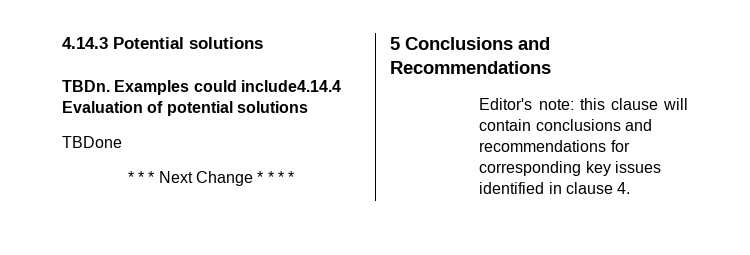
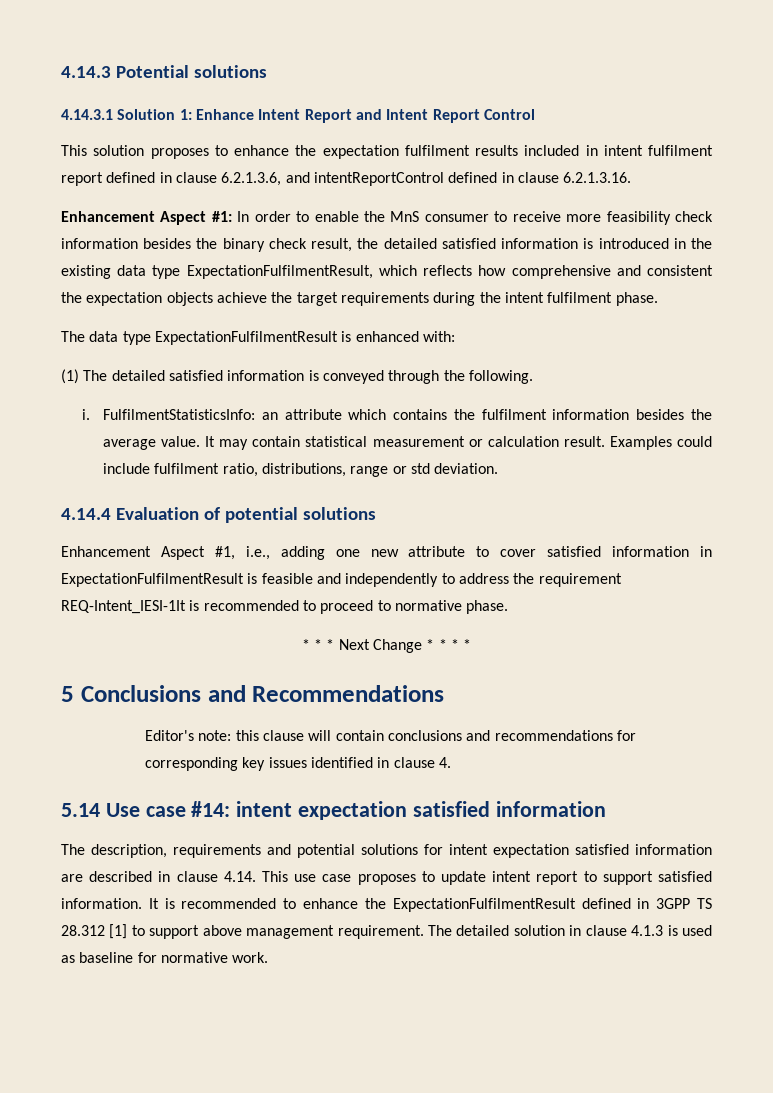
[62,80,341,95] [62,101,308,116] [62,136,122,148] TBDn. Examples could include4.14.4 Evaluation of potential solutions // TBDone -> [61,109,535,123] [61,145,713,159] [61,172,632,186] [61,211,714,225] [61,238,713,252] [61,265,713,279] [61,292,658,306] [61,331,455,345] [61,369,533,384] [81,409,713,420] [102,436,713,450] [102,463,499,477] [61,507,376,523] [61,546,712,560] [61,573,622,587] [61,600,509,614] 4.14.3.1 Solution 1: Enhance Intent Report and Intent Report Control // This solution proposes to enhance the expectation fulfilment results included in intent fulfilment report defined in clause 6.2.1.3.6, and intentReportControl defined in clause 6.2.1.3.16. // Enhancement Aspect #1: In order to enable the MnS consumer to receive more feasibility check information besides the binary check result, the detailed satisfied information is introduced in the existing data type ExpectationFulfilmentResult, which reflects how comprehensive and consistent the expectation objects achieve the target requirements during the intent fulfilment phase. // The data type ExpectationFulfilmentResult is enhanced with: // (1) The detailed satisfied information is conveyed through the following. // i. FulfilmentStatisticsInfo: an attribute which contains the fulfilment information besides the average value. It may contain statistical measurement or calculation result. Examples could include fulfilment ratio, distributions, range or std deviation. // 4.14.4 Evaluation of potential solutions // Enhancement Aspect #1, i.e., adding one new attribute to cover satisfied information in ExpectationFulfilmentResult is feasible and independently to address the requirement REQ-Intent_IESI-1It is recommended to proceed to normative phase.
(631, 188) none -> [61,801,606,820] [61,844,712,858] [61,871,712,885] [61,898,713,912] [61,924,713,939] [61,952,269,963] // 5.14 Use case #14: intent expectation satisfied information // The description, requirements and potential solutions for intent expectation satisfied information are described in clause 4.14. This use case proposes to update intent report to support satisfied information. It is recommended to enhance the ExpectationFulfilmentResult defined in 3GPP TS 28.312 [1] to support above management requirement. The detailed solution in clause 4.1.3 is used as baseline for normative work.

